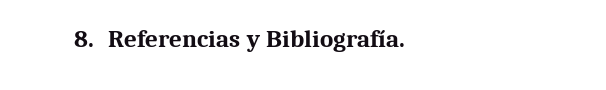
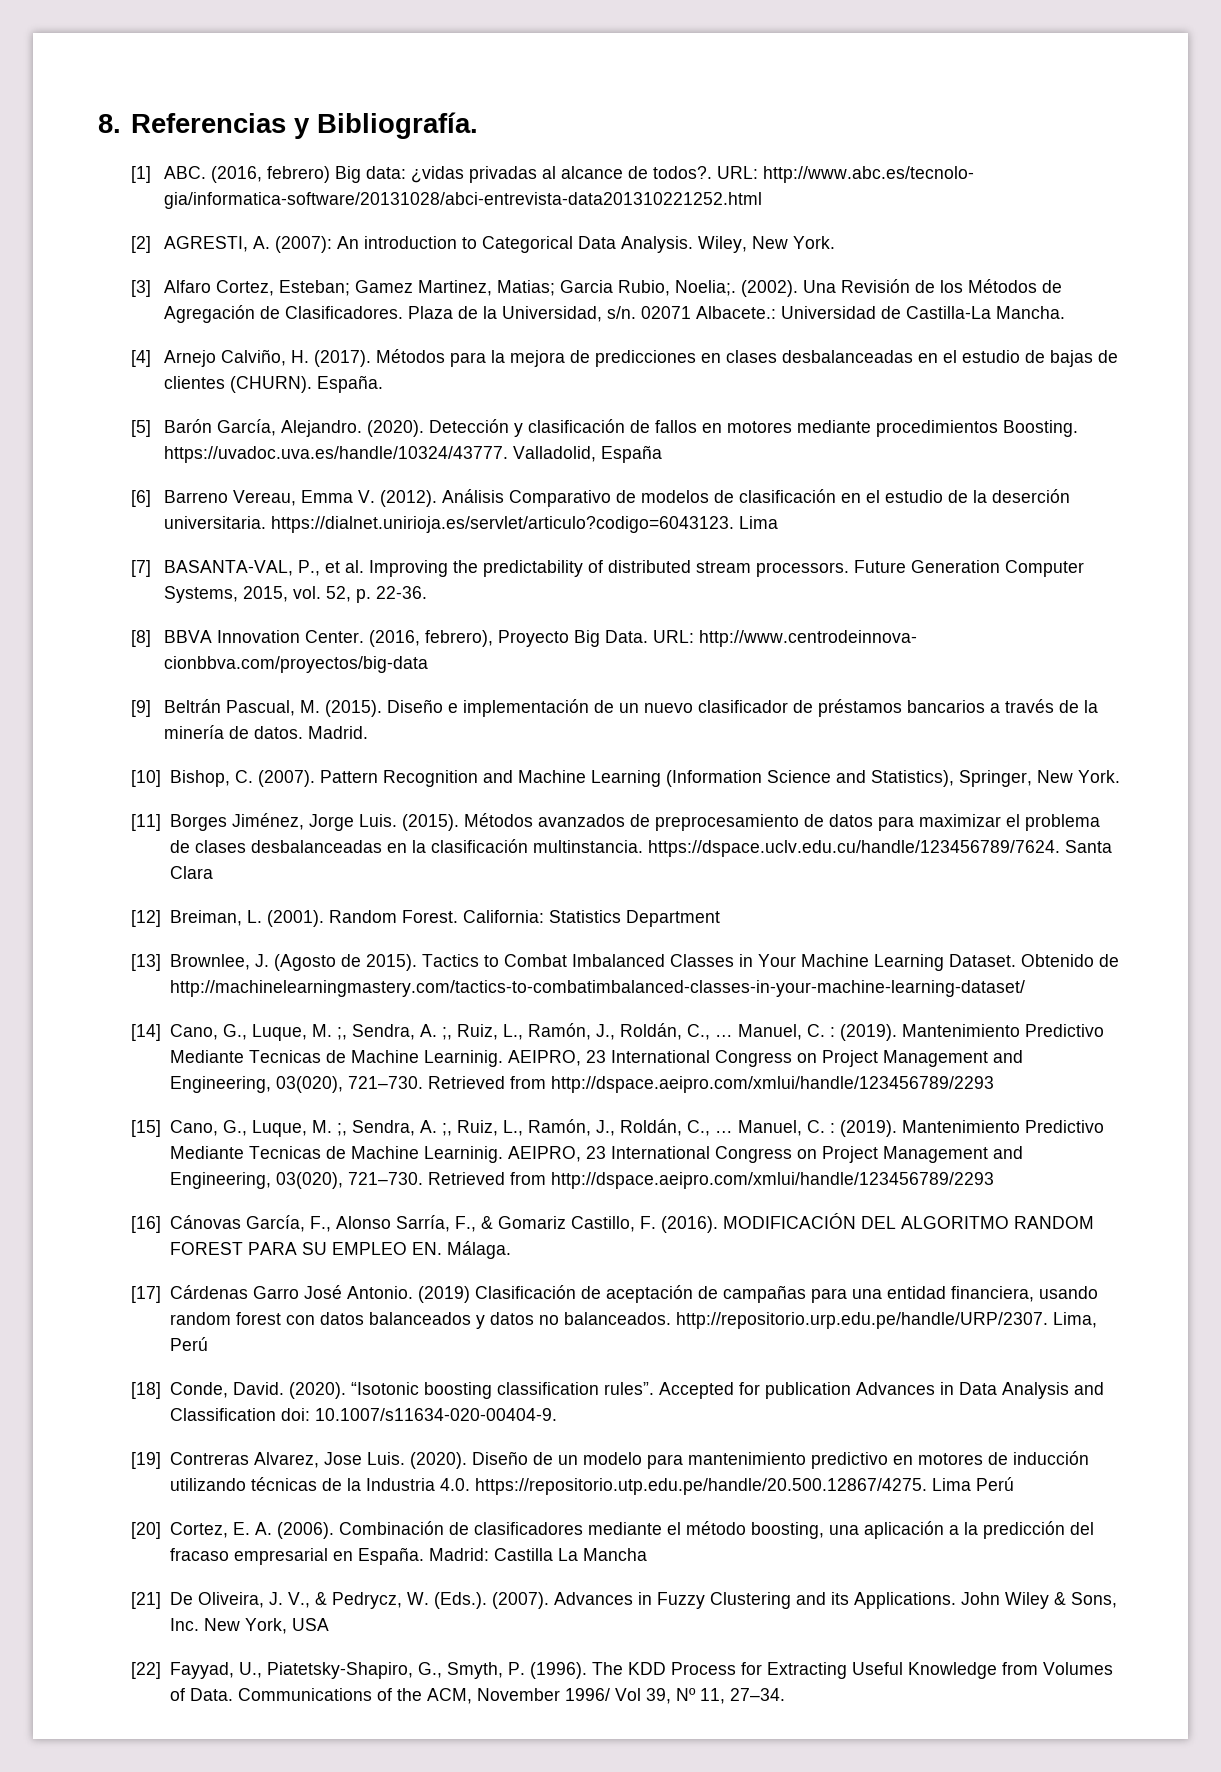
(406, 41) none -> [130,166,974,183] [163,192,762,209] [130,236,835,253] [130,279,1062,297] [163,305,1065,323] [130,349,1118,367] [163,375,383,393] [130,419,1078,437] [163,445,662,463] [130,489,1070,507] [163,516,778,533] [130,560,1084,577] [163,586,427,603] [130,630,917,647] [163,656,428,673] [130,699,1098,717] [163,725,368,739] [130,770,1120,787] [130,813,1100,831] [169,839,1112,857] [169,866,213,879] [130,910,720,927] [130,954,1119,971] [169,980,1025,997] [130,1023,1104,1041] [169,1050,1023,1067] [169,1076,994,1093] [130,1119,1104,1137] [169,1146,1023,1163] [169,1172,994,1189] [130,1213,1094,1233] [169,1241,511,1259] [130,1285,1098,1303] [169,1312,1097,1329] [169,1337,208,1351] [130,1382,1104,1399] [169,1408,557,1421] [130,1451,1089,1469] [169,1477,1014,1495] [130,1521,1094,1539] [169,1547,647,1565] [130,1592,1117,1609] [169,1618,329,1634] [130,1662,1113,1679] [169,1688,785,1704] // [1] ABC. (2016, febrero) Big data: ¿vidas privadas al alcance de todos?. URL: http://www.abc.es/tecnolo- gia/informatica-software/20131028/abci-entrevista-data201310221252.html // [2] AGRESTI, A. (2007): An introduction to Categorical Data Analysis. Wiley, New York. // [3] Alfaro Cortez, Esteban; Gamez Martinez, Matias; Garcia Rubio, Noelia;. (2002). Una Revisión de los Métodos de Agregación de Clasificadores. Plaza de la Universidad, s/n. 02071 Albacete.: Universidad de Castilla-La Mancha. // [4] Arnejo Calviño, H. (2017). Métodos para la mejora de predicciones en clases desbalanceadas en el estudio de bajas de clientes (CHURN). España. // [5] Barón García, Alejandro. (2020). Detección y clasificación de fallos en motores mediante procedimientos Boosting. https://uvadoc.uva.es/handle/10324/43777. Valladolid, España // [6] Barreno Vereau, Emma V. (2012). Análisis Comparativo de modelos de clasificación en el estudio de la deserción universitaria. https://dialnet.unirioja.es/servlet/articulo?codigo=6043123. Lima // [7] BASANTA-VAL, P., et al. Improving the predictability of distributed stream processors. Future Generation Computer Systems, 2015, vol. 52, p. 22-36. // [8] BBVA Innovation Center. (2016, febrero), Proyecto Big Data. URL: http://www.centrodeinnova- cionbbva.com/proyectos/big-data // [9] Beltrán Pascual, M. (2015). Diseño e implementación de un nuevo clasificador de préstamos bancarios a través de la minería de datos. Madrid. // [10] Bishop, C. (2007). Pattern Recognition and Machine Learning (Information Science and Statistics), Springer, New York. // [11] Borges Jiménez, Jorge Luis. (2015). Métodos avanzados de preprocesamiento de datos para maximizar el problema de clases desbalanceadas en la clasificación multinstancia. https://dspace.uclv.edu.cu/handle/123456789/7624. Santa Clara // [12] Breiman, L. (2001). Random Forest. California: Statistics Department // [13] Brownlee, J. (Agosto de 2015). Tactics to Combat Imbalanced Classes in Your Machine Learning Dataset. Obtenido de http://machinelearningmastery.com/tactics-to-combatimbalanced-classes-in-your-machine-learning-dataset/ // [14] Cano, G., Luque, M. ;, Sendra, A. ;, Ruiz, L., Ramón, J., Roldán, C., … Manuel, C. : (2019). Mantenimiento Predictivo Mediante Tecnicas de Machine Learninig. AEIPRO, 23 International Congress on Project Management and Engineering, 03(020), 721–730. Retrieved from http://dspace.aeipro.com/xmlui/handle/123456789/2293 // [15] Cano, G., Luque, M. ;, Sendra, A. ;, Ruiz, L., Ramón, J., Roldán, C., … Manuel, C. : (2019). Mantenimiento Predictivo Mediante Tecnicas de Machine Learninig. AEIPRO, 23 International Congress on Project Management and Engineering, 03(020), 721–730. Retrieved from http://dspace.aeipro.com/xmlui/handle/123456789/2293 // [16] Cánovas García, F., Alonso Sarría, F., & Gomariz Castillo, F. (2016). MODIFICACIÓN DEL ALGORITMO RANDOM FOREST PARA SU EMPLEO EN. Málaga. // [17] Cárdenas Garro José Antonio. (2019) Clasificación de aceptación de campañas para una entidad financiera, usando random forest con datos balanceados y datos no balanceados. http://repositorio.urp.edu.pe/handle/URP/2307. Lima, Perú // [18] Conde, David. (2020). “Isotonic boosting classification rules”. Accepted for publication Advances in Data Analysis and Classification doi: 10.1007/s11634-020-00404-9. // [19] Contreras Alvarez, Jose Luis. (2020). Diseño de un modelo para mantenimiento predictivo en motores de inducción utilizando técnicas de la Industria 4.0. https://repositorio.utp.edu.pe/handle/20.500.12867/4275. Lima Perú // [20] Cortez, E. A. (2006). Combinación de clasificadores mediante el método boosting, una aplicación a la predicción del fracaso empresarial en España. Madrid: Castilla La Mancha // [21] De Oliveira, J. V., & Pedrycz, W. (Eds.). (2007). Advances in Fuzzy Clustering and its Applications. John Wiley & Sons, Inc. New York, USA // [22] Fayyad, U., Piatetsky-Shapiro, G., Smyth, P. (1996). The KDD Process for Extracting Useful Knowledge from Volumes of Data. Communications of the ACM, November 1996/ Vol 39, Nº 11, 27–34.

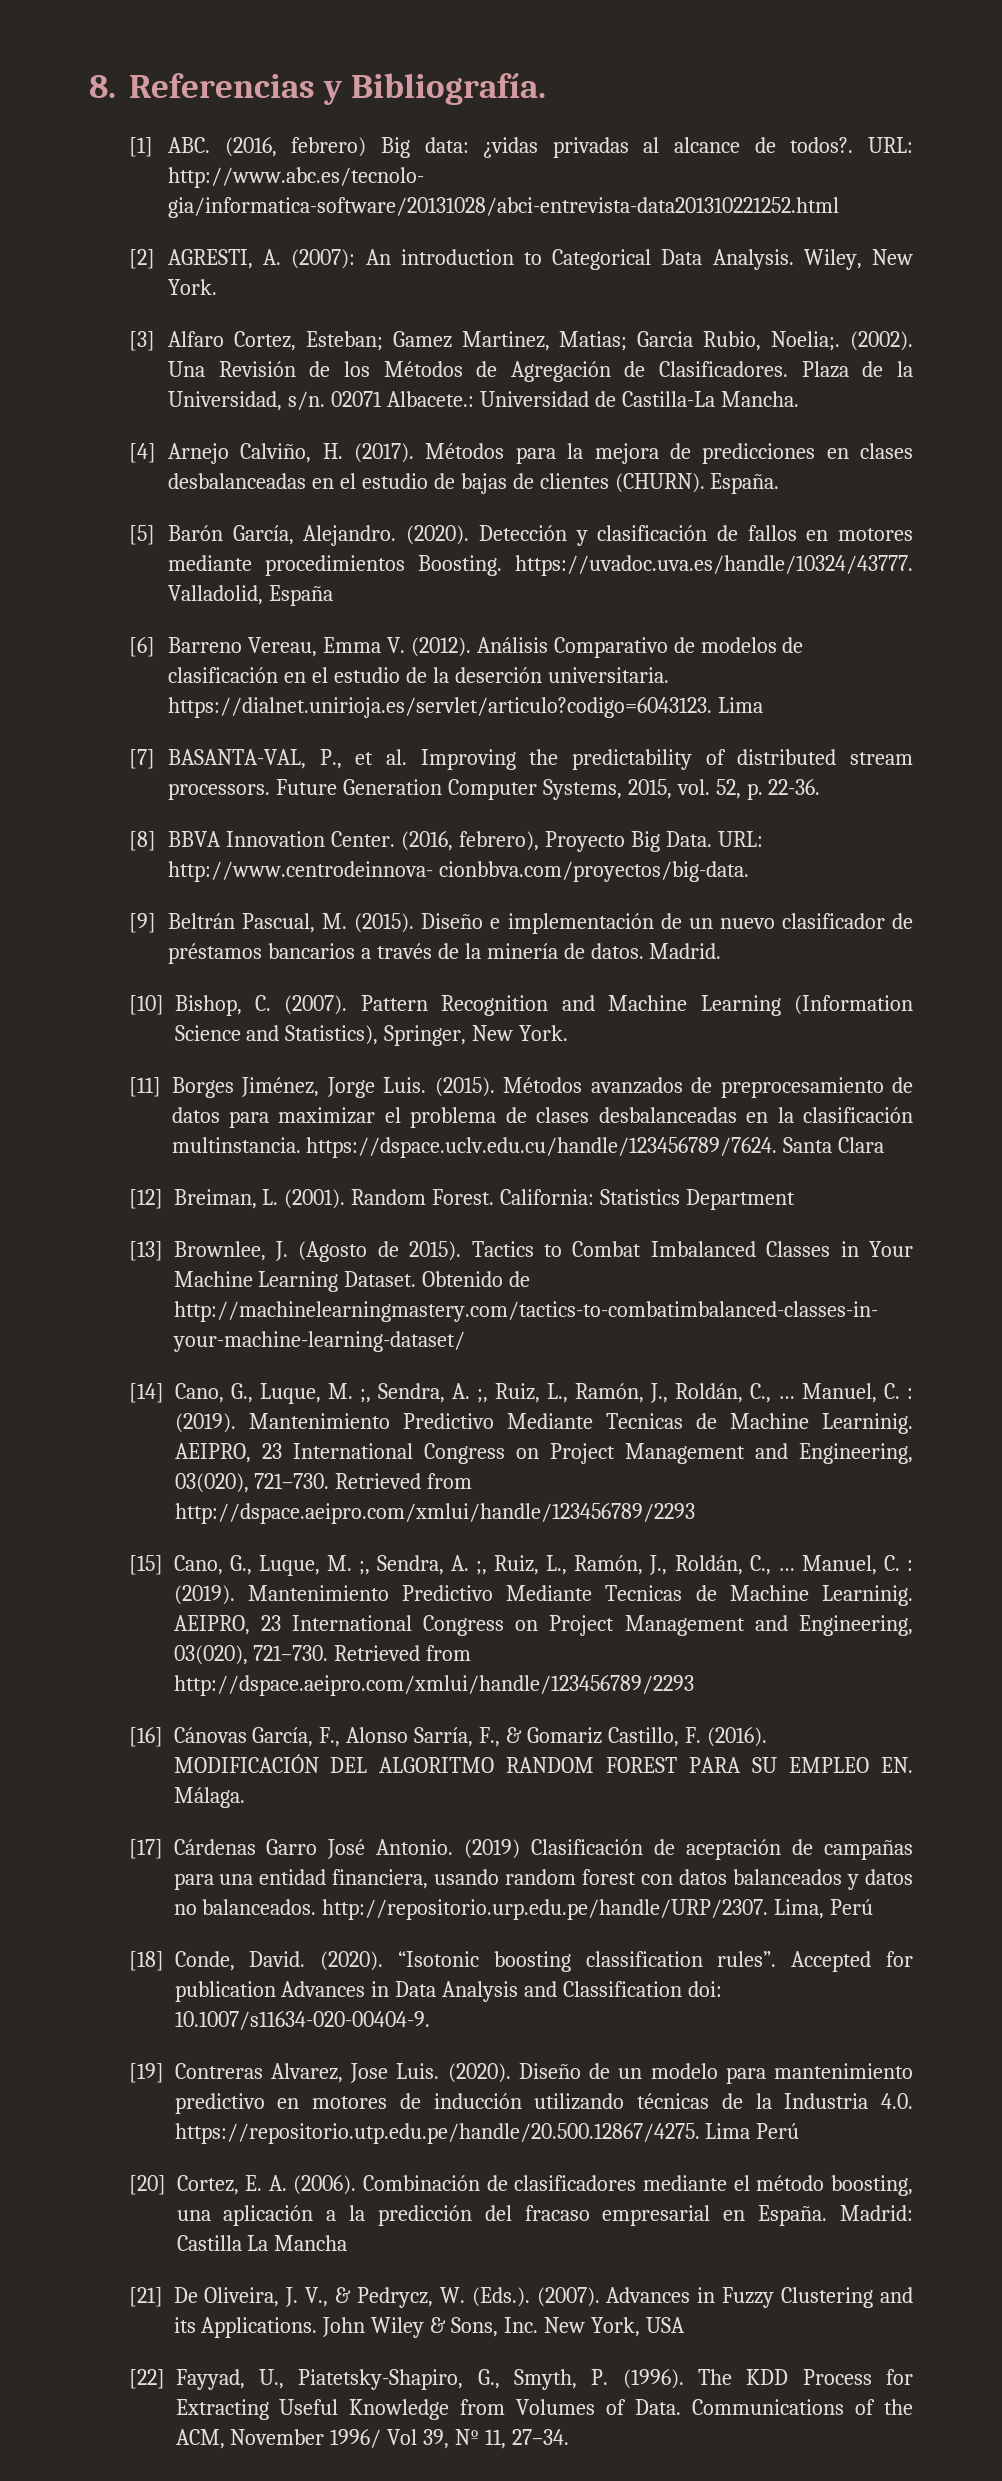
[163,656,428,673] cionbbva.com/proyectos/big-data -> [438,861,749,882] cionbbva.com/proyectos/big-data.

